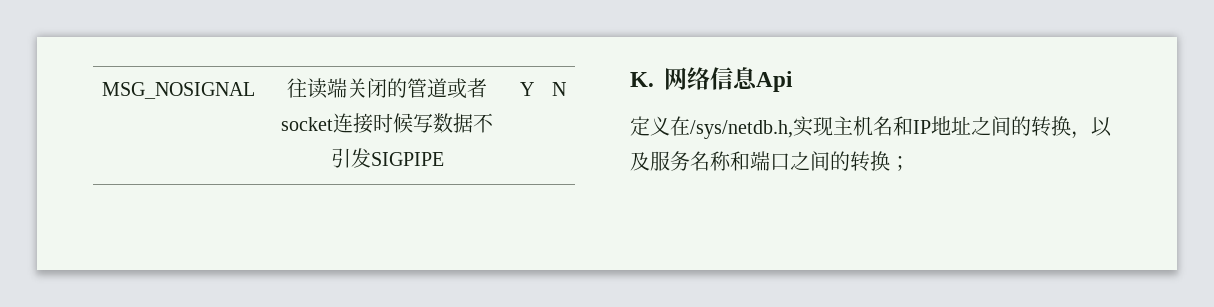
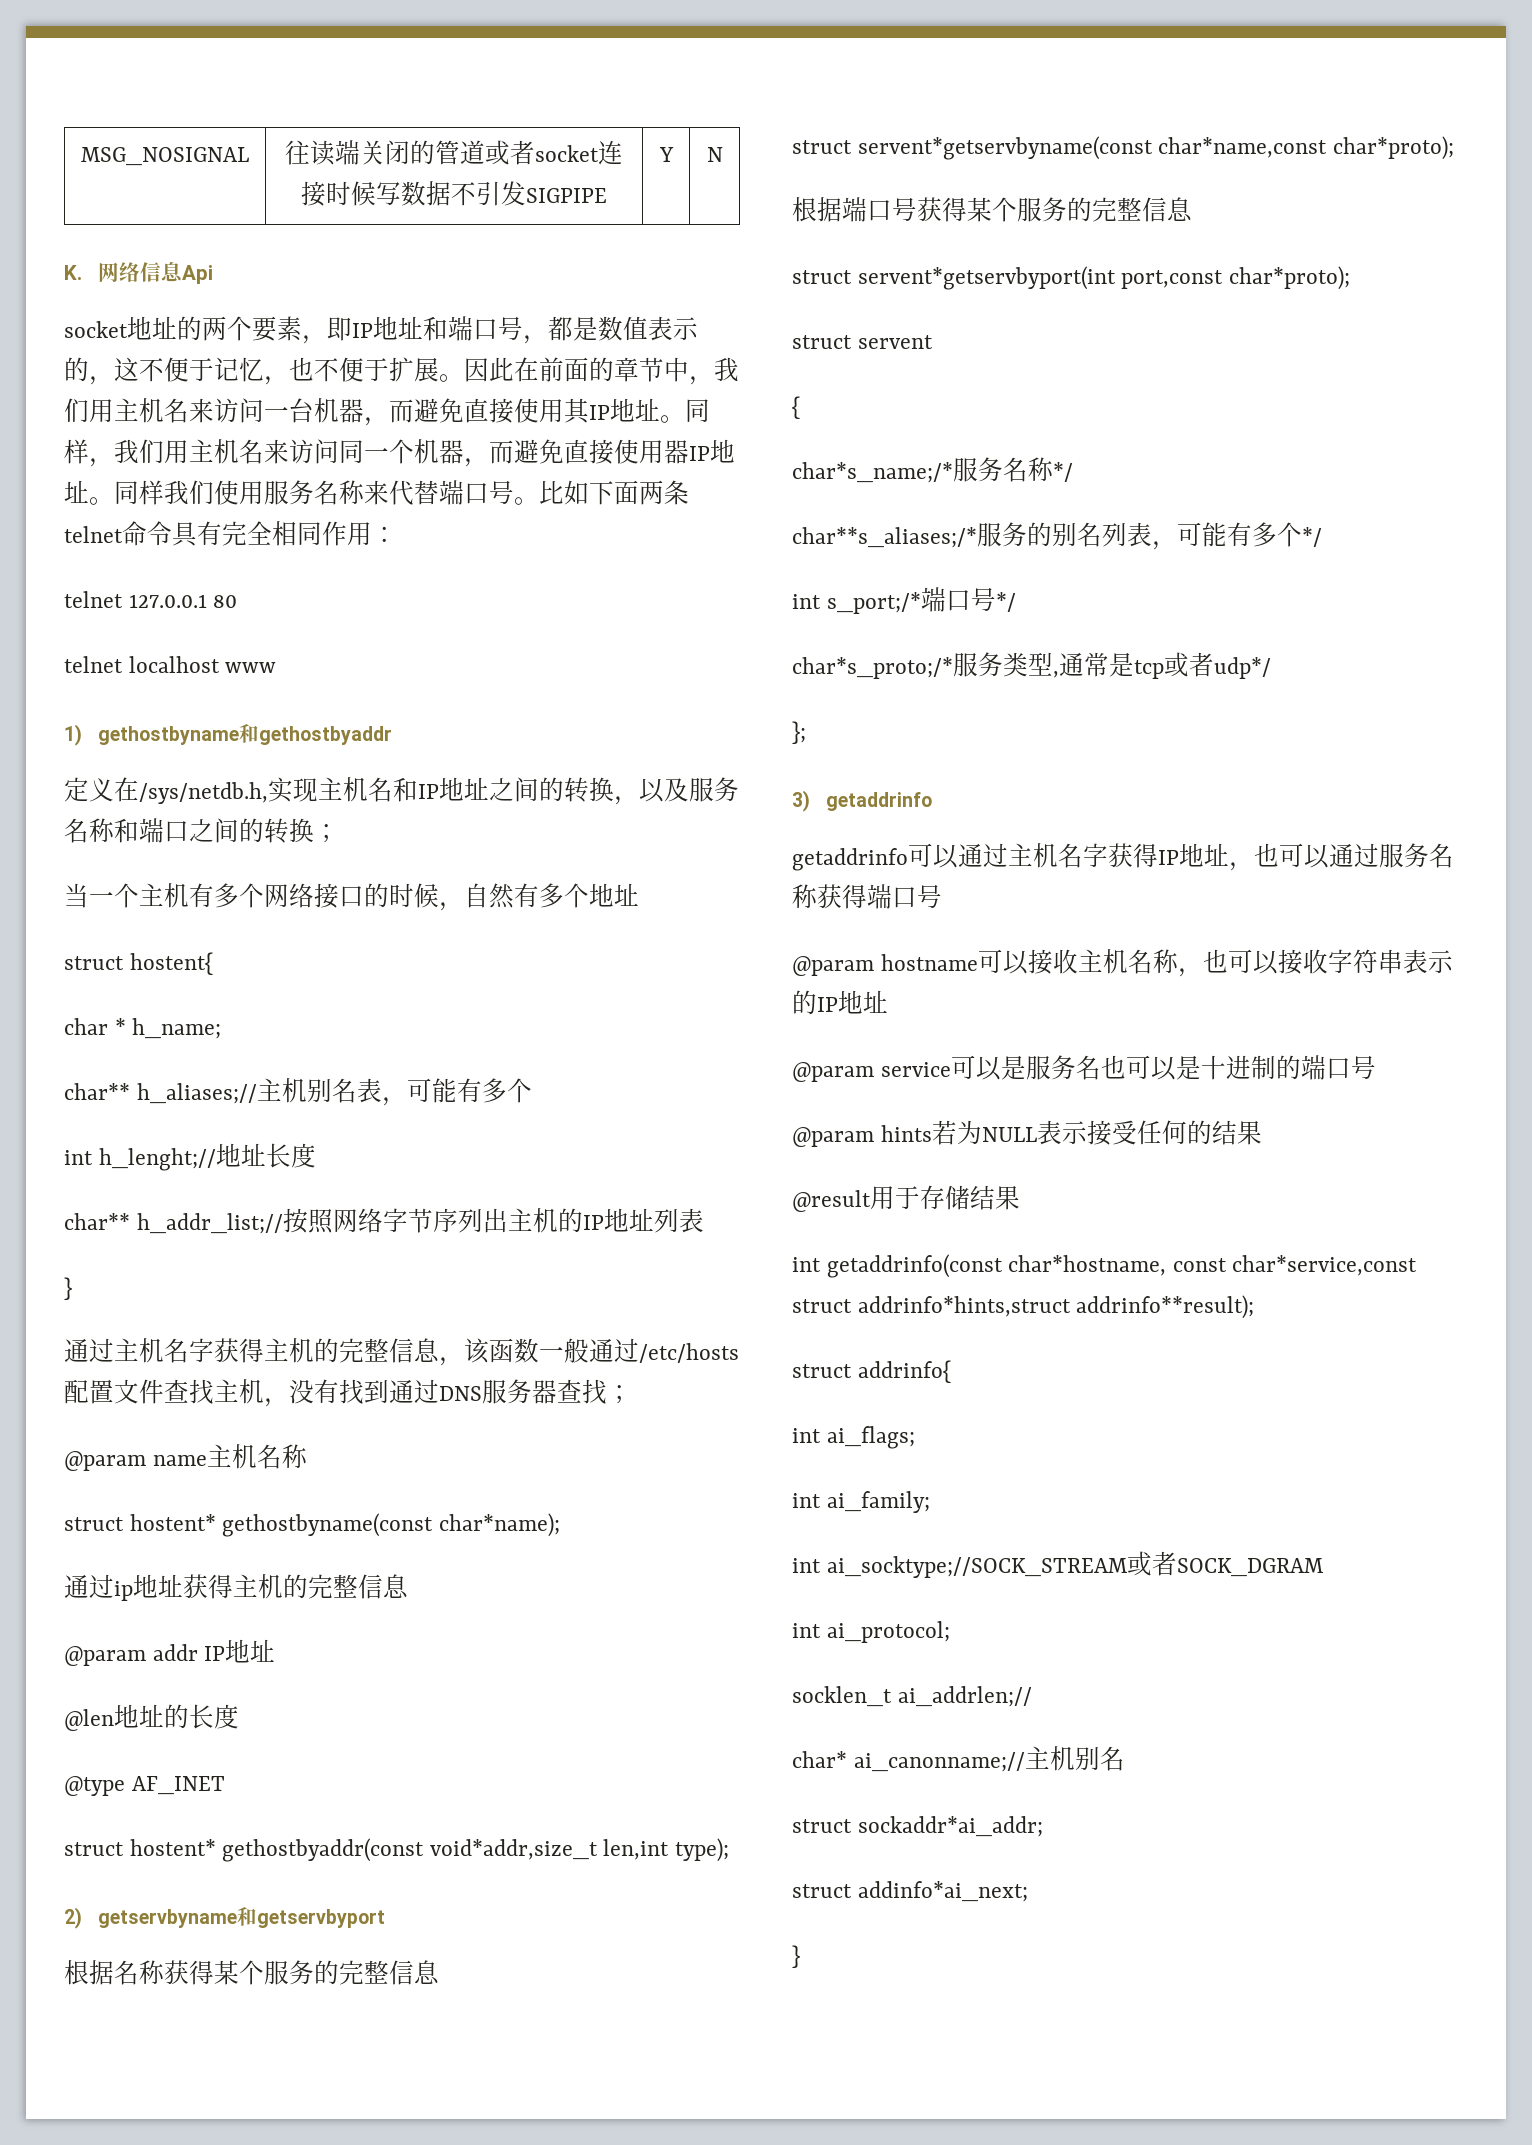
(793, 81) none -> [64,316,698,344] [64,357,739,385] [64,398,710,426] [64,439,735,467] [64,480,689,505] [64,521,397,547] [64,591,238,608] [64,656,277,673] [64,724,393,746] // socket地址的两个要素，即IP地址和端口号，都是数值表示的，这不便于记忆，也不便于扩展。因此在前面的章节中，我们用主机名来访问一台机器，而避免直接使用其IP地址。同样，我们用主机名来访问同一个机器，而避免直接使用器IP地址。同样我们使用服务名称来代替端口号。比如下面两条telnet命令具有完全相同作用： // telnet 127.0.0.1 80 // telnet localhost www // 1) gethostbyname和gethostbyaddr
(910, 163) none -> [64,883,639,911] [64,952,213,975] [64,1018,222,1039] [64,1078,532,1106] [64,1143,316,1171] [64,1208,704,1234] [64,1277,72,1300] [64,1338,739,1366] [64,1379,632,1407] [64,1444,308,1471] [64,1513,560,1537] [64,1574,408,1601] [64,1639,276,1666] [64,1704,239,1731] [64,1776,225,1796] [64,1838,730,1862] [64,1907,386,1929] [64,1960,439,1985] [792,136,1454,160] [792,197,1192,222] [792,266,1350,290] [792,335,933,349] [792,396,800,419] [792,457,1073,483] [792,522,1322,550] [792,587,1016,614] [792,652,1271,679] [792,721,806,744] [792,790,933,812] [792,843,1454,871] [792,884,942,909] [792,949,1453,977] [792,990,888,1015] [792,1055,1376,1082] [792,1120,1262,1147] [792,1185,1020,1212] [792,1254,1418,1278] [792,1295,1255,1319] [792,1360,951,1383] [792,1426,915,1449] [792,1491,930,1513] [792,1551,1324,1578] [792,1621,950,1643] [792,1686,1032,1707] [792,1746,1125,1772] [792,1816,1043,1837] [792,1881,1028,1902] [792,1945,800,1968] // 当一个主机有多个网络接口的时候，自然有多个地址 // struct hostent{ // char * h_name; // char** h_aliases;//主机别名表，可能有多个 // int h_lenght;//地址长度 // char** h_addr_list;//按照网络字节序列出主机的IP地址列表 // } // 通过主机名字获得主机的完整信息，该函数一般通过/etc/hosts配置文件查找主机，没有找到通过DNS服务器查找； // @param name主机名称 // struct hostent* gethostbyname(const char*name); // 通过ip地址获得主机的完整信息 // @param addr IP地址 // @len地址的长度 // @type AF_INET // struct hostent* gethostbyaddr(const void*addr,size_t len,int type); // 2) getservbyname和getservbyport // 根据名称获得某个服务的完整信息 // struct servent*getservbyname(const char*name,const char*proto); // 根据端口号获得某个服务的完整信息 // struct servent*getservbyport(int port,const char*proto); // struct servent // { // char*s_name;/*服务名称*/ // char**s_aliases;/*服务的别名列表，可能有多个*/ // int s_port;/*端口号*/ // char*s_proto;/*服务类型,通常是tcp或者udp*/ // }; // 3) getaddrinfo // getaddrinfo可以通过主机名字获得IP地址，也可以通过服务名称获得端口号 // @param hostname可以接收主机名称，也可以接收字符串表示的IP地址 // @param service可以是服务名也可以是十进制的端口号 // @param hints若为NULL表示接受任何的结果 // @result用于存储结果 // int getaddrinfo(const char*hostname, const char*service,const struct addrinfo*hints,struct addrinfo**result); // struct addrinfo{ // int ai_flags; // int ai_family; // int ai_socktype;//SOCK_STREAM或者SOCK_DGRAM // int ai_protocol; // socklen_t ai_addrlen;// // char* ai_canonname;//主机别名 // struct sockaddr*ai_addr; // struct addinfo*ai_next; // }

